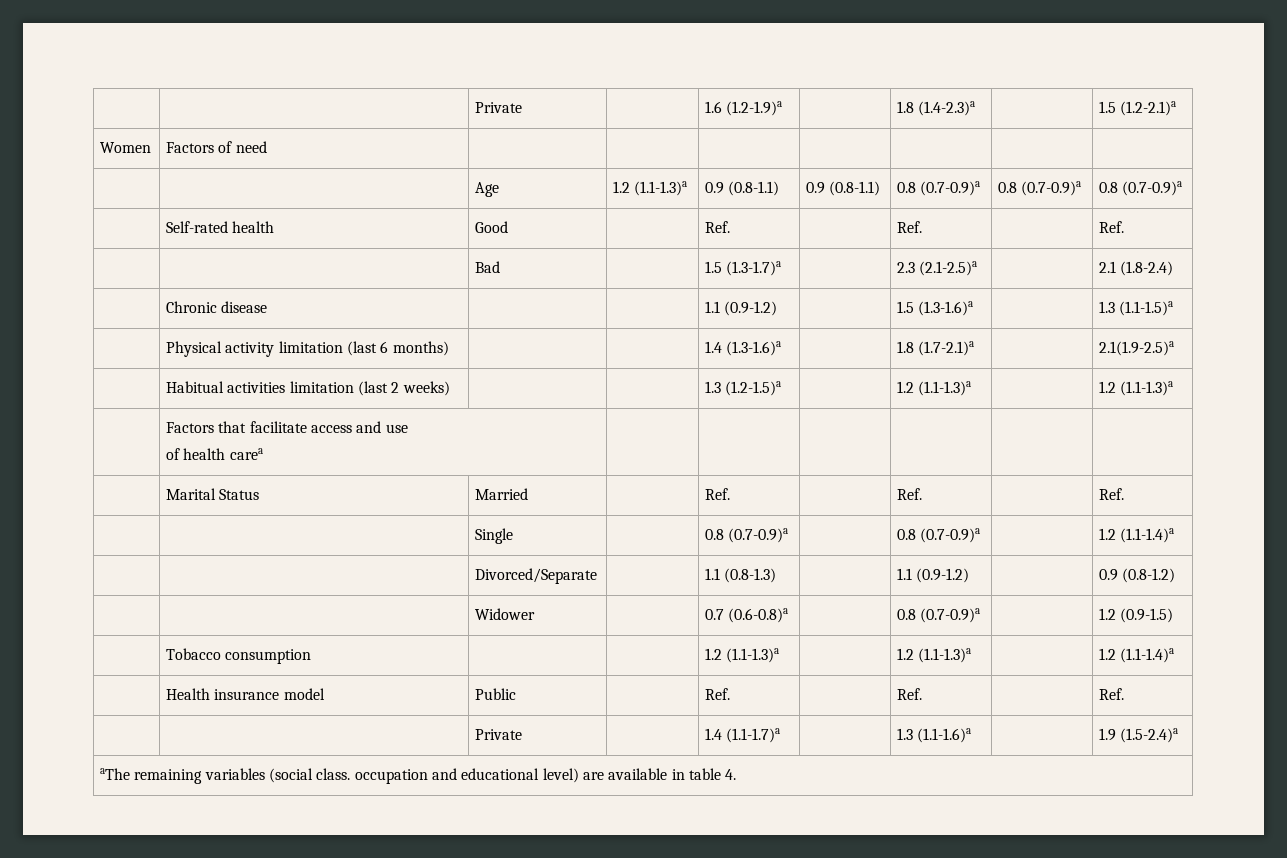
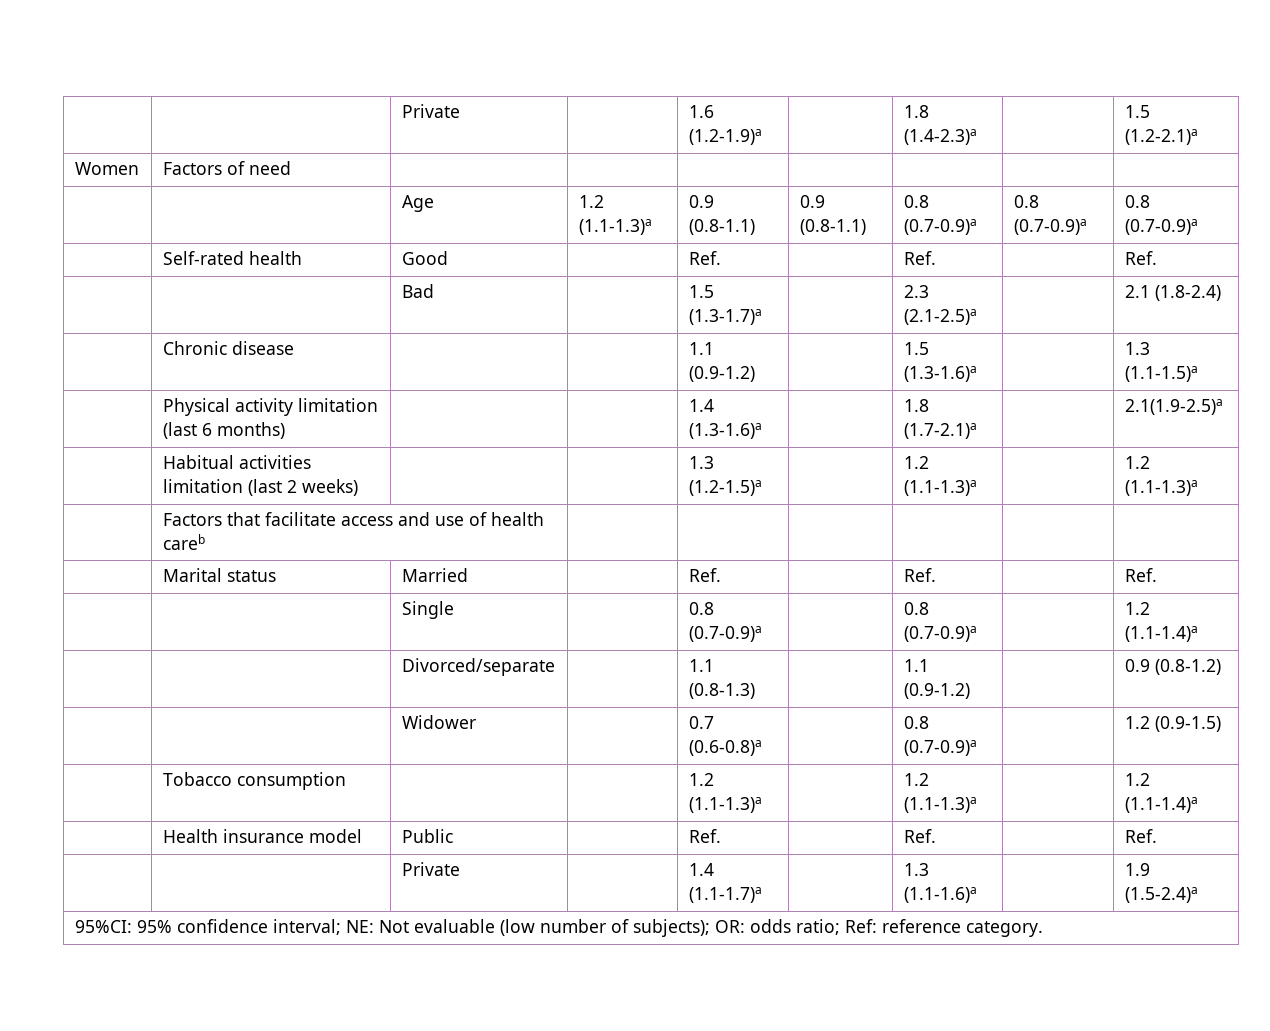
(408, 428) // -> (464, 521) none
[229,448,263,460] carea -> [162,534,205,550] careb
[219,489,260,500] Status -> [226,570,276,582] status
[475,568,598,584] Divorced/Separate -> [401,658,555,676] Divorced/separate
[100,768,737,784] aThe remaining variables (social class. occupation and educational level) are available in table 4. -> [74,919,1043,937] 95%CI: 95% confidence interval; NE: Not evaluable (low number of subjects); OR: odds ratio; Ref: reference category.

